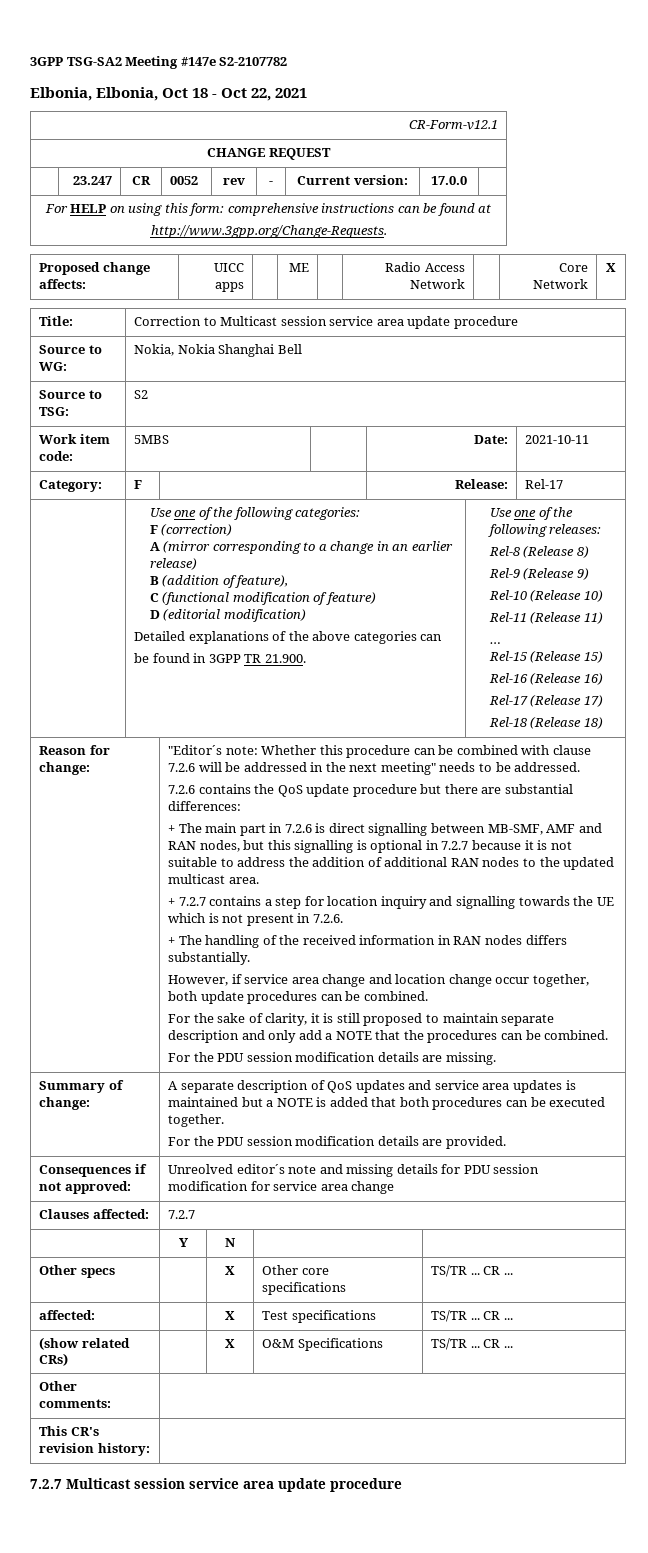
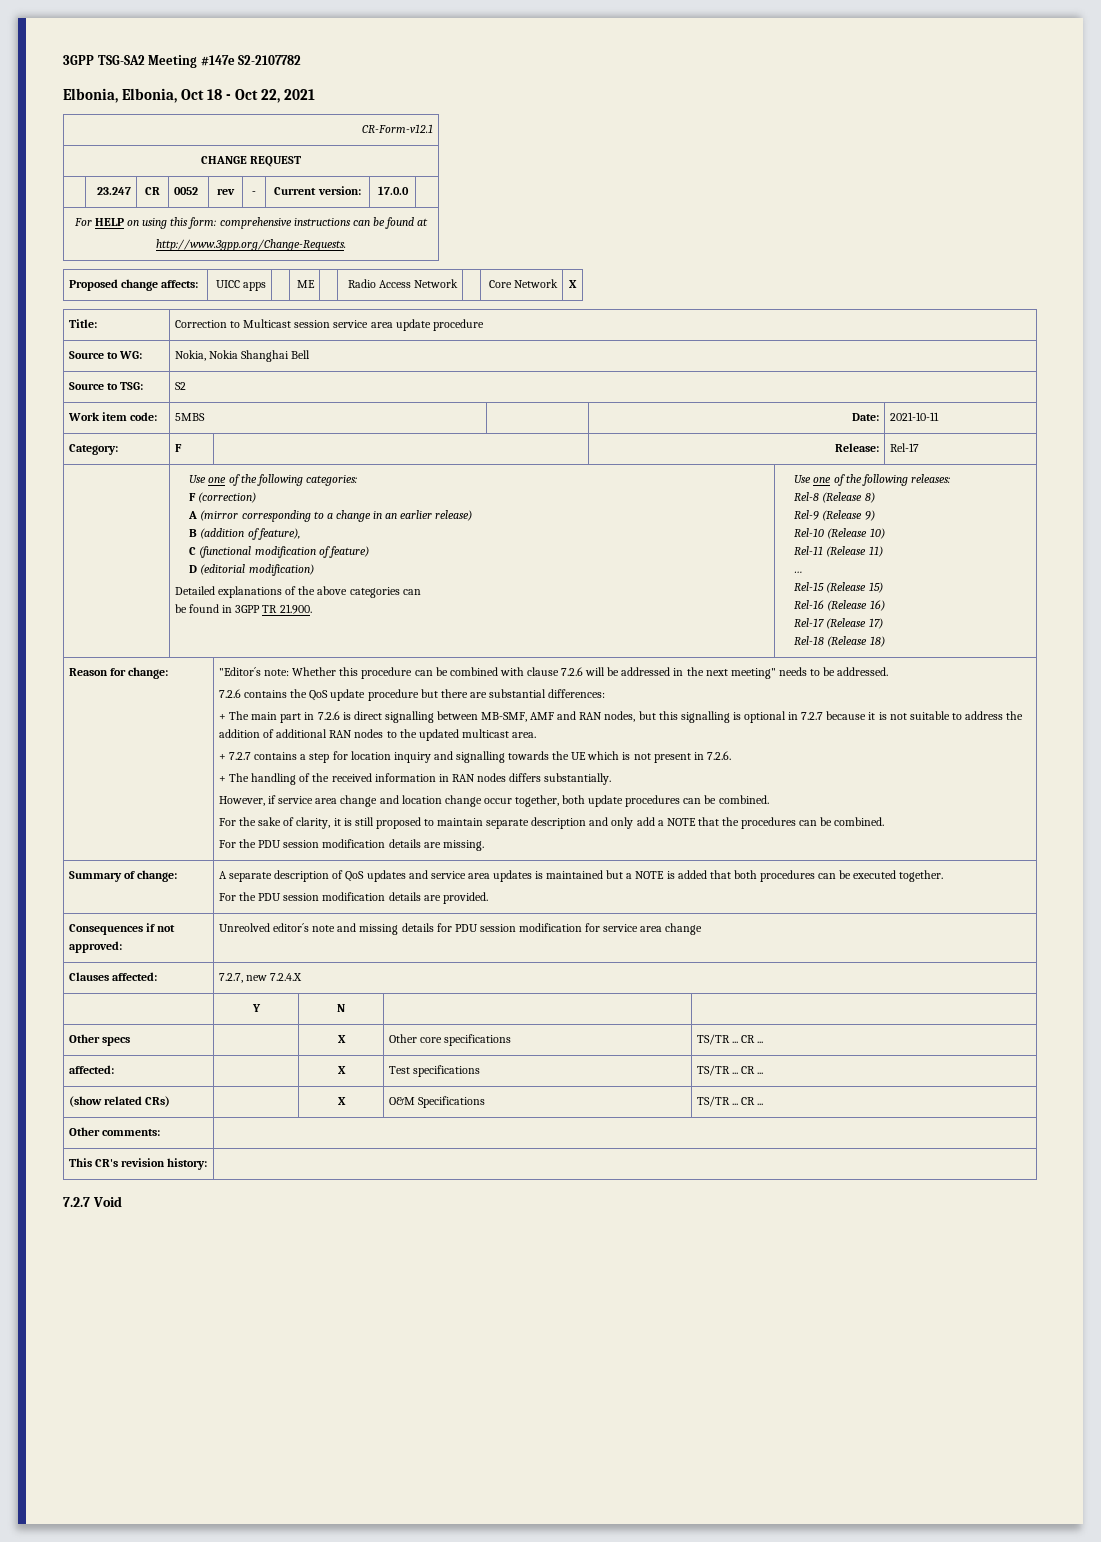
[168,1210,196,1219] 7.2.7 -> [218,973,303,983] 7.2.7, new 7.2.4.X
[66,1478,402,1492] Multicast session service area update procedure -> [92,1196,122,1207] Void

